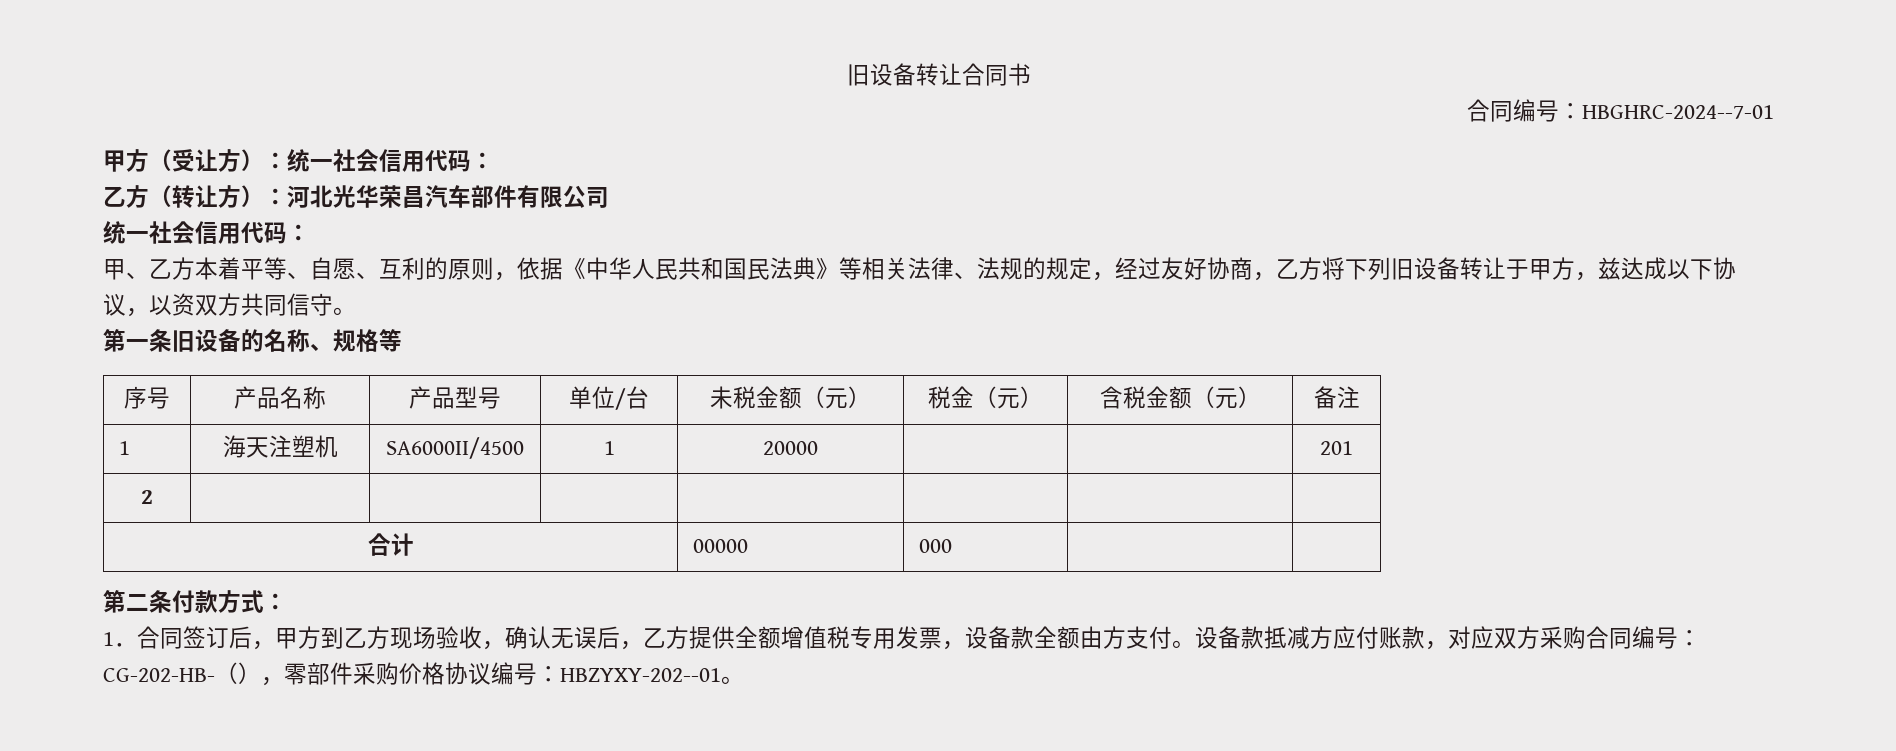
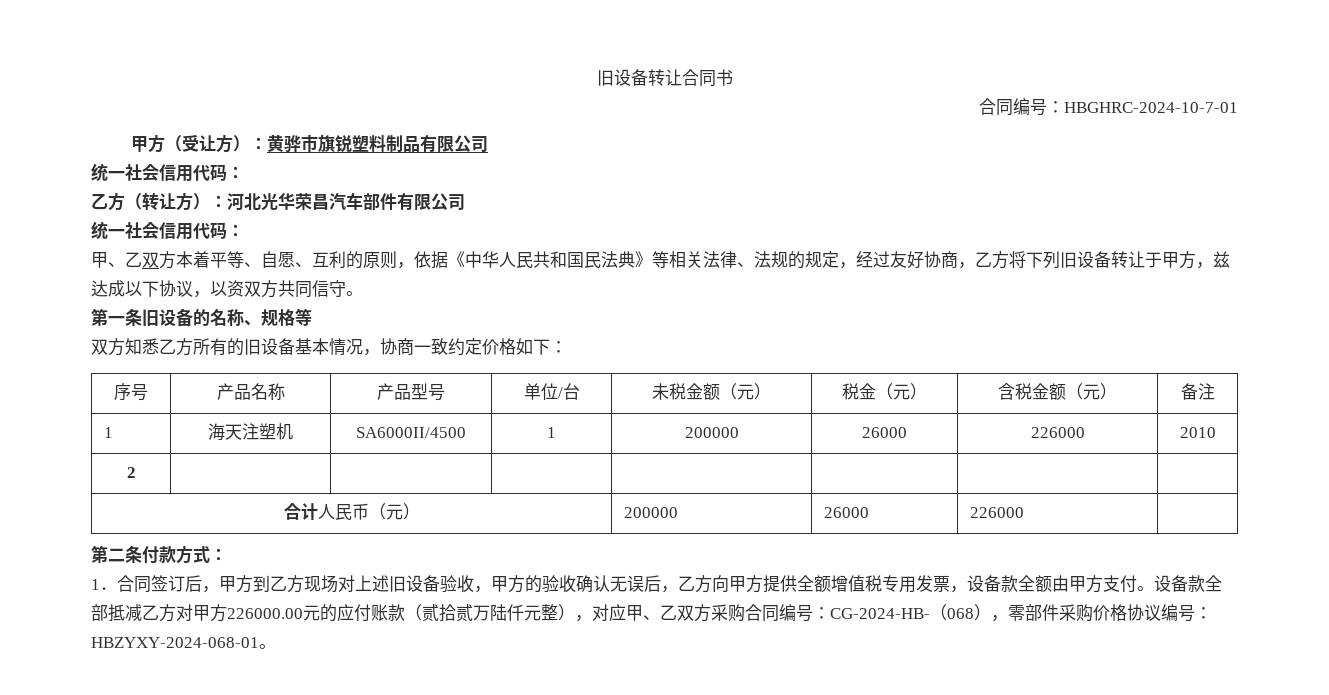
[1582,105,1774,119] HBGHRC-2024--7-01 -> [1064,102,1238,113] HBGHRC-2024-10-7-01
(287, 160) none -> [266,134,488,153] 黄骅市旗锐塑料制品有限公司 //
(172, 269) none -> [142,252,159,268] 双
(402, 340) none -> [91,338,567,356] // 双方知悉乙方所有的旧设备基本情况，协商一致约定价格如下：
[763,441,818,455] [1320,441,1353,455] [141,490,153,504] [367,533,414,556] [693,539,749,553] [919,539,953,553] 20000 | | | 201 // 2 | | | | | | | // 合计 | 00000 | 000 | -> [684,427,739,438] [862,427,907,438] [1030,427,1085,438] [1179,427,1216,438] [126,467,136,478] [283,503,420,521] [624,507,679,518] [824,507,870,518] [970,507,1025,518] 200000 | 26000 | 226000 | 2010 // 2 | | | | | | | // 合计人民币（元） | 200000 | 26000 | 226000
[436,626,505,650] 验收， -> [338,575,576,593] 对上述旧设备验收，甲方的验收
(689, 637) none -> [712,575,763,593] 向甲方
(1103, 637) none -> [1069,576,1086,592] 甲
[1264,626,1494,650] 抵减方应付账款，对应 -> [1205,575,1222,592] [91,604,677,622] 全部抵减乙方对甲方226000.00元的应付账款（贰拾贰万陆仟元整），对应甲、乙
[103,662,238,684] CG-202-HB-（ -> [830,604,974,621] CG-2024-HB-（068
[560,668,721,682] HBZYXY-202--01 -> [91,637,259,648] HBZYXY-2024-068-01

